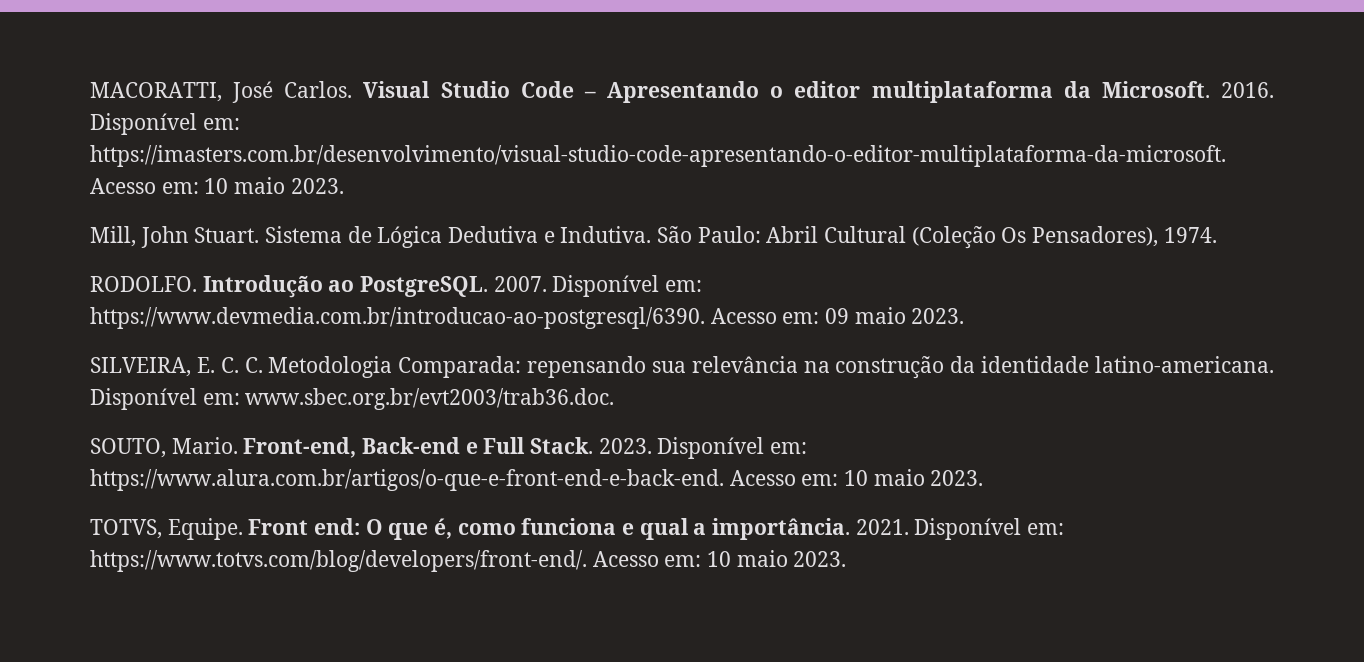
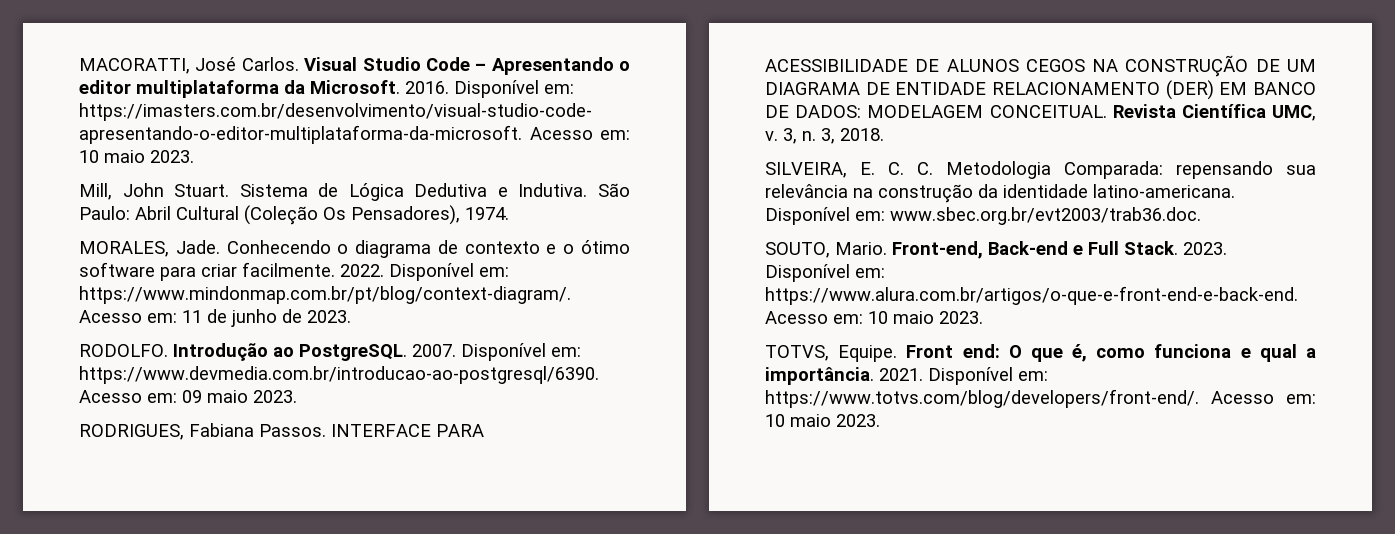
(1217, 235) none -> [79,240,630,258] [79,262,509,281] [79,286,571,304] [79,309,351,327] // MORALES, Jade. Conhecendo o diagrama de contexto e o ótimo software para criar facilmente. 2022. Disponível em: https://www.mindonmap.com.br/pt/blog/context-diagram/. Acesso em: 11 de junho de 2023.
(965, 316) none -> [79,423,484,440] [765,55,1316,77] [765,80,1316,100] [765,104,1316,121] [765,128,884,144] // RODRIGUES, Fabiana Passos. INTERFACE PARA ACESSIBILIDADE DE ALUNOS CEGOS NA CONSTRUÇÃO DE UM DIAGRAMA DE ENTIDADE RELACIONAMENTO (DER) EM BANCO DE DADOS: MODELAGEM CONCEITUAL. Revista Científica UMC, v. 3, n. 3, 2018.

